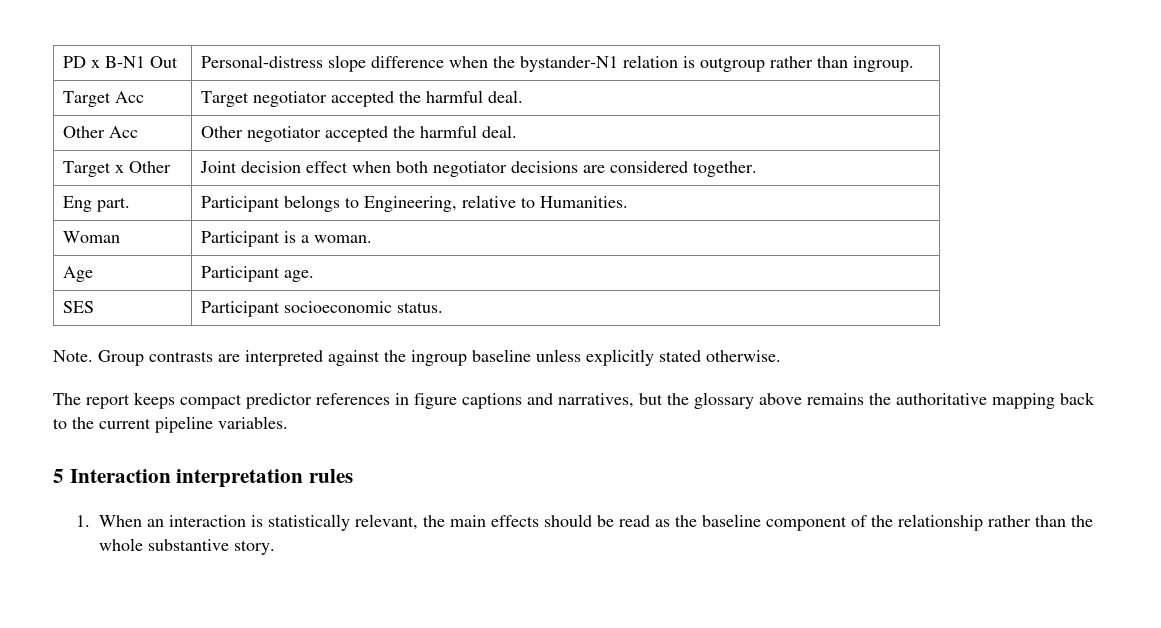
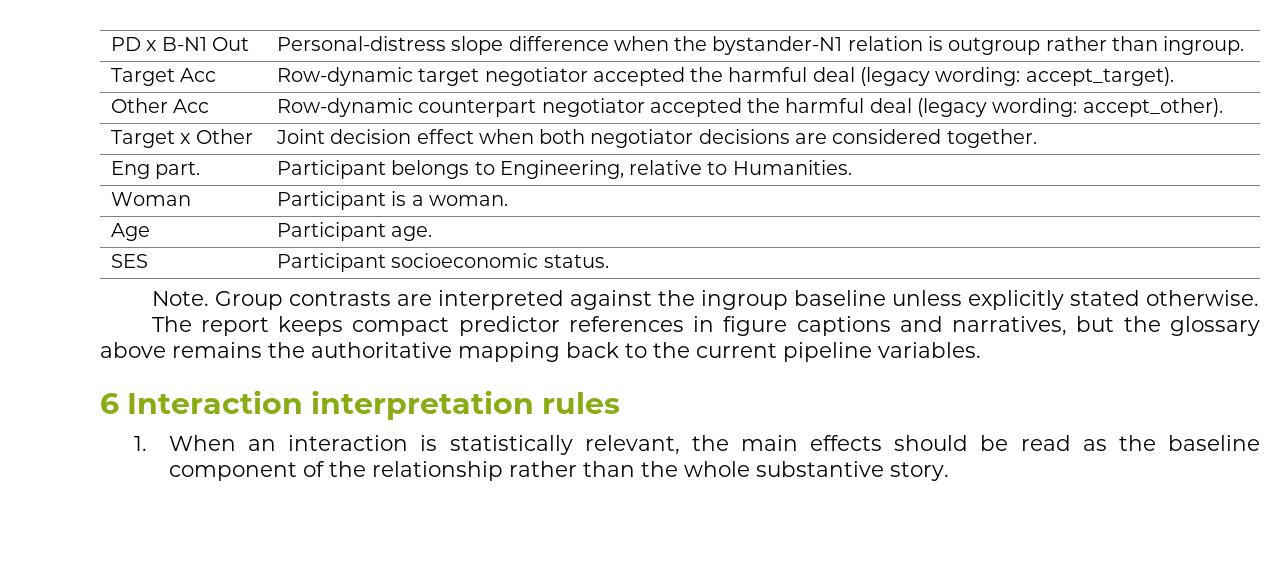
[200,90,523,107] Target negotiator accepted the harmful deal. -> [277,67,1174,86] Row-dynamic target negotiator accepted the harmful deal (legacy wording: accept_target).
[200,125,517,142] Other negotiator accepted the harmful deal. -> [277,98,1223,117] Row-dynamic counterpart negotiator accepted the harmful deal (legacy wording: accept_other).
[53,469,64,483] 5 -> [100,393,119,414] 6

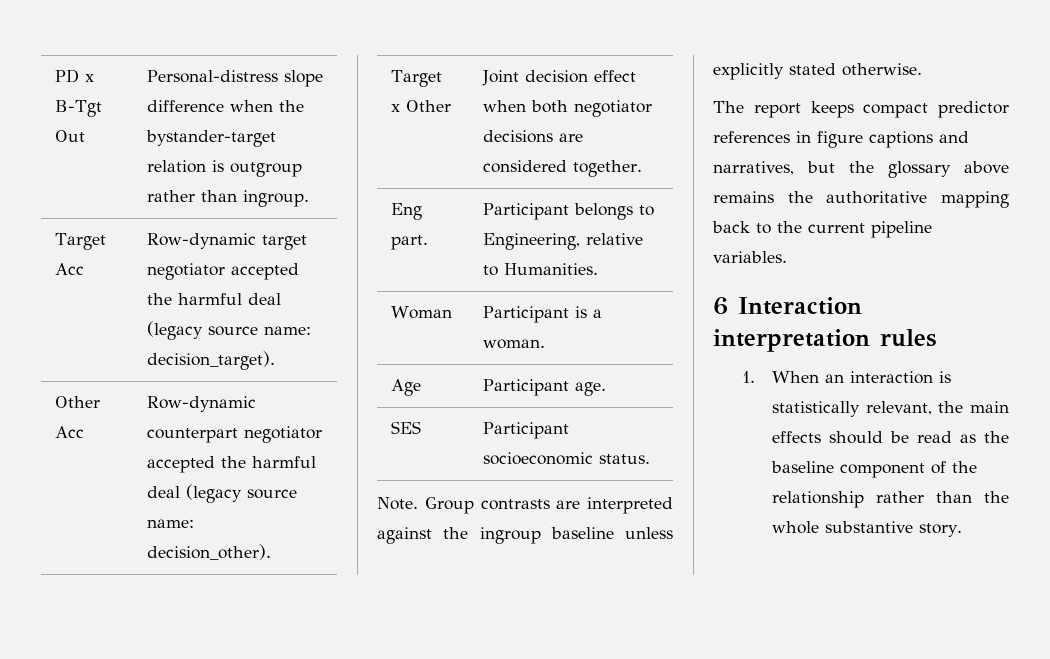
[161,37,207,51] B-N1 -> [54,100,102,117] B-Tgt
[712,36,843,55] bystander-N1 -> [145,130,276,147] bystander-target
[935,67,1174,86] wording: accept_target). -> [207,326,311,336] [146,351,275,370] source name: decision_target).
[992,98,1223,117] wording: accept_other). -> [246,489,297,499] [146,519,194,528] [146,544,271,560] source name: decision_other).

